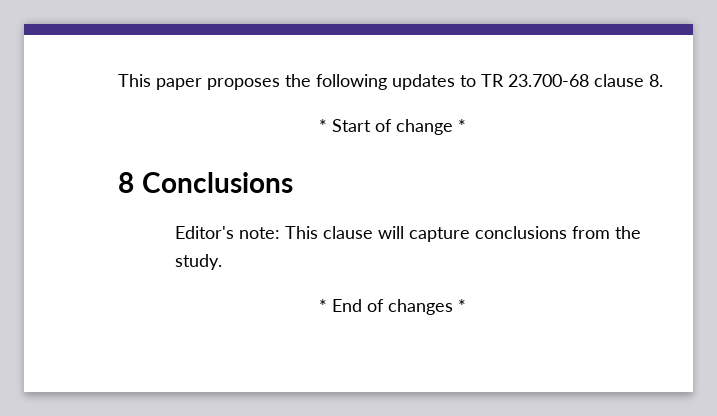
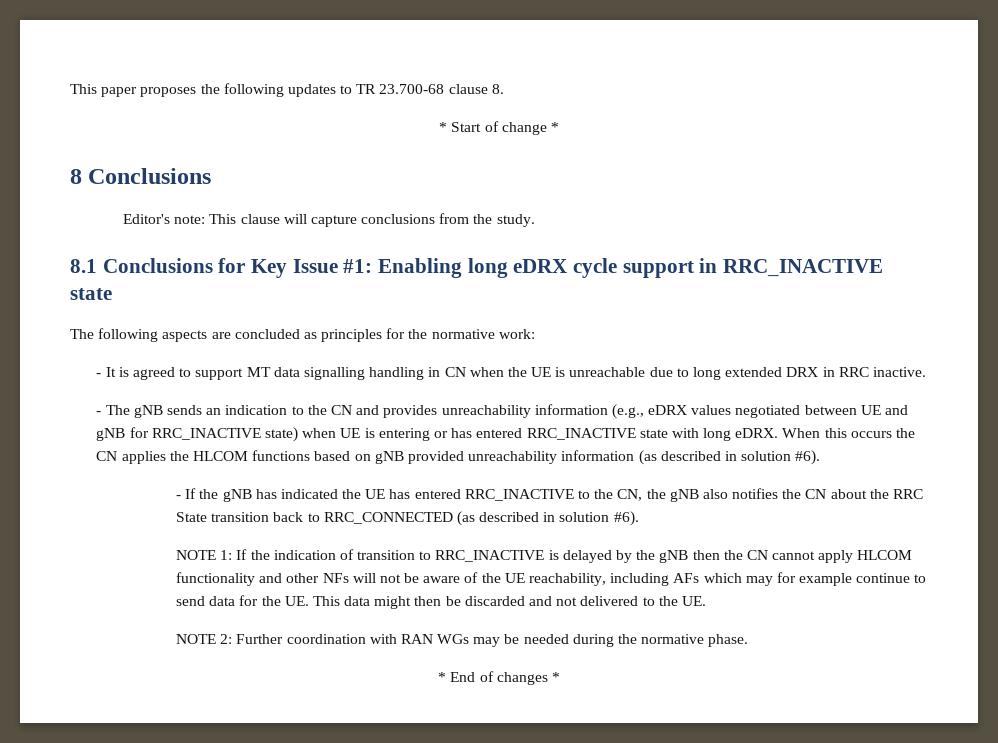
(223, 262) none -> [70,258,884,278] [70,288,112,300] [70,328,535,342] [96,367,926,380] [96,404,909,419] [96,427,916,442] [96,450,821,465] [175,488,924,502] [175,511,639,526] [175,549,913,563] [175,572,927,586] [175,595,706,609] [175,634,749,647] // 8.1 Conclusions for Key Issue #1: Enabling long eDRX cycle support in RRC_INACTIVE state // The following aspects are concluded as principles for the normative work: // - It is agreed to support MT data signalling handling in CN when the UE is unreachable due to long extended DRX in RRC inactive. // - The gNB sends an indication to the CN and provides unreachability information (e.g., eDRX values negotiated between UE and gNB for RRC_INACTIVE state) when UE is entering or has entered RRC_INACTIVE state with long eDRX. When this occurs the CN applies the HLCOM functions based on gNB provided unreachability information (as described in solution #6). // - If the gNB has indicated the UE has entered RRC_INACTIVE to the CN, the gNB also notifies the CN about the RRC State transition back to RRC_CONNECTED (as described in solution #6). // NOTE 1: If the indication of transition to RRC_INACTIVE is delayed by the gNB then the CN cannot apply HLCOM functionality and other NFs will not be aware of the UE reachability, including AFs which may for example continue to send data for the UE. This data might then be discarded and not delivered to the UE. // NOTE 2: Further coordination with RAN WGs may be needed during the normative phase.

